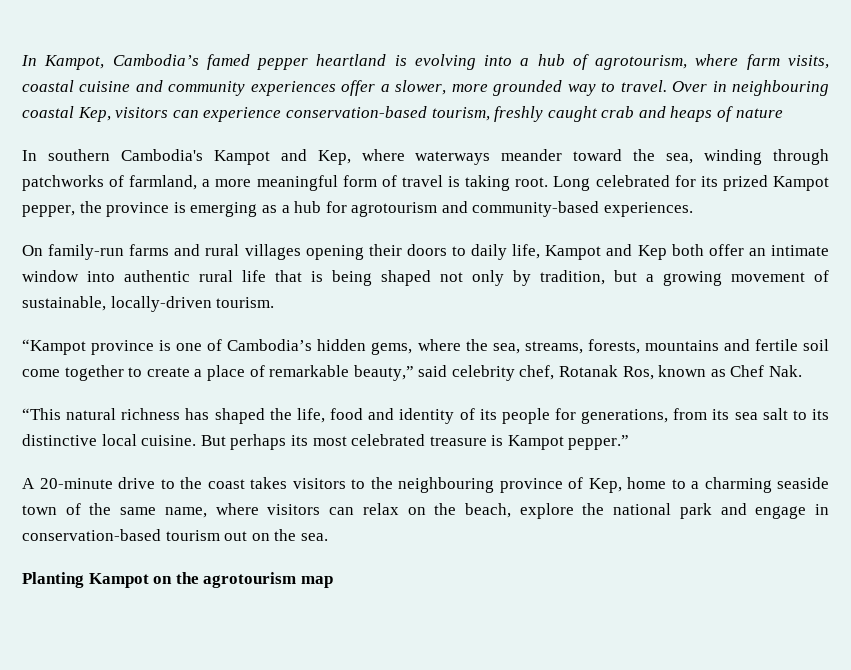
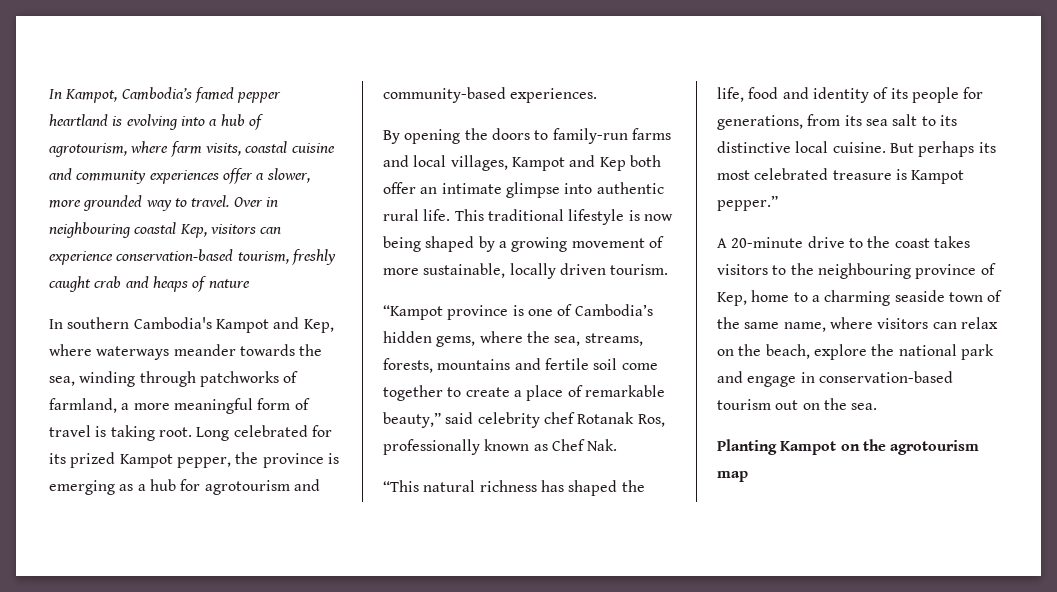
[573,149,623,161] toward -> [239,344,295,356] towards
[22,244,541,260] On family-run farms and rural villages opening their doors to daily life, -> [383,128,671,144] [383,155,508,171] By opening the doors to family-run farms and local villages,
[22,270,79,282] window -> [505,182,560,198] glimpse
[242,270,829,286] [22,296,212,312] life that is being shaped not only by tradition, but a growing movement of sustainable, locally-driven -> [423,209,673,225] [383,236,664,252] [383,263,606,279] life. This traditional lifestyle is now being shaped by a growing movement of more sustainable, locally driven
[519,365,555,380] chef, -> [543,412,575,424] chef
(654, 373) none -> [383,439,480,455] professionally

